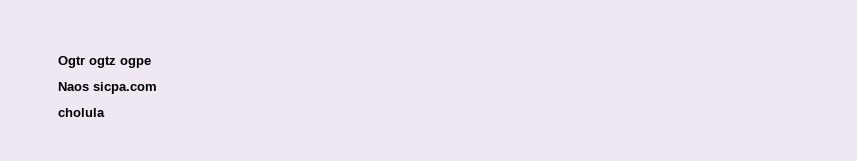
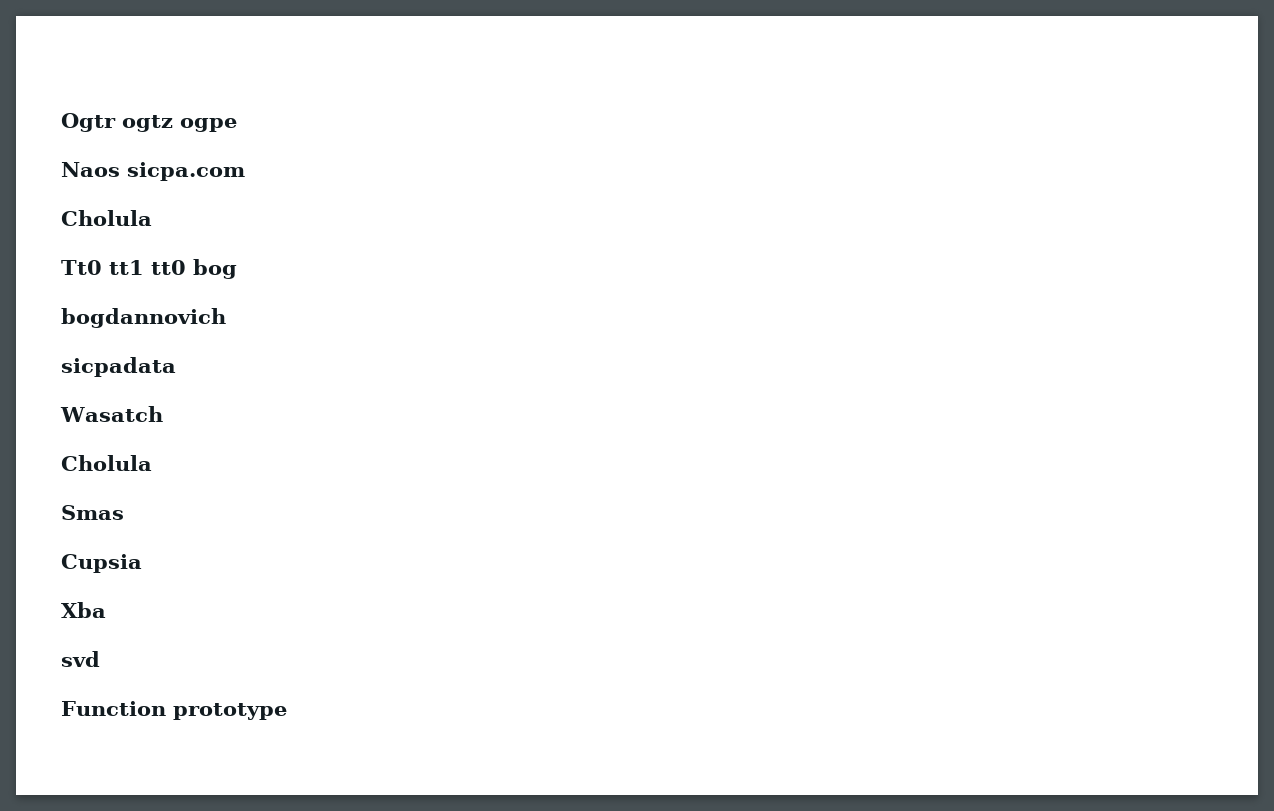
[58,108,105,117] cholula -> [61,210,152,226] [61,259,237,279] [61,308,226,328] [61,357,176,377] [60,406,163,422] [61,455,152,471] [61,505,124,520] [61,554,142,573] [61,602,106,618] [61,651,100,667] [61,701,287,720] Cholula // Tt0 tt1 tt0 bog // bogdannovich // sicpadata // Wasatch // Cholula // Smas // Cupsia // Xba // svd // Function prototype

